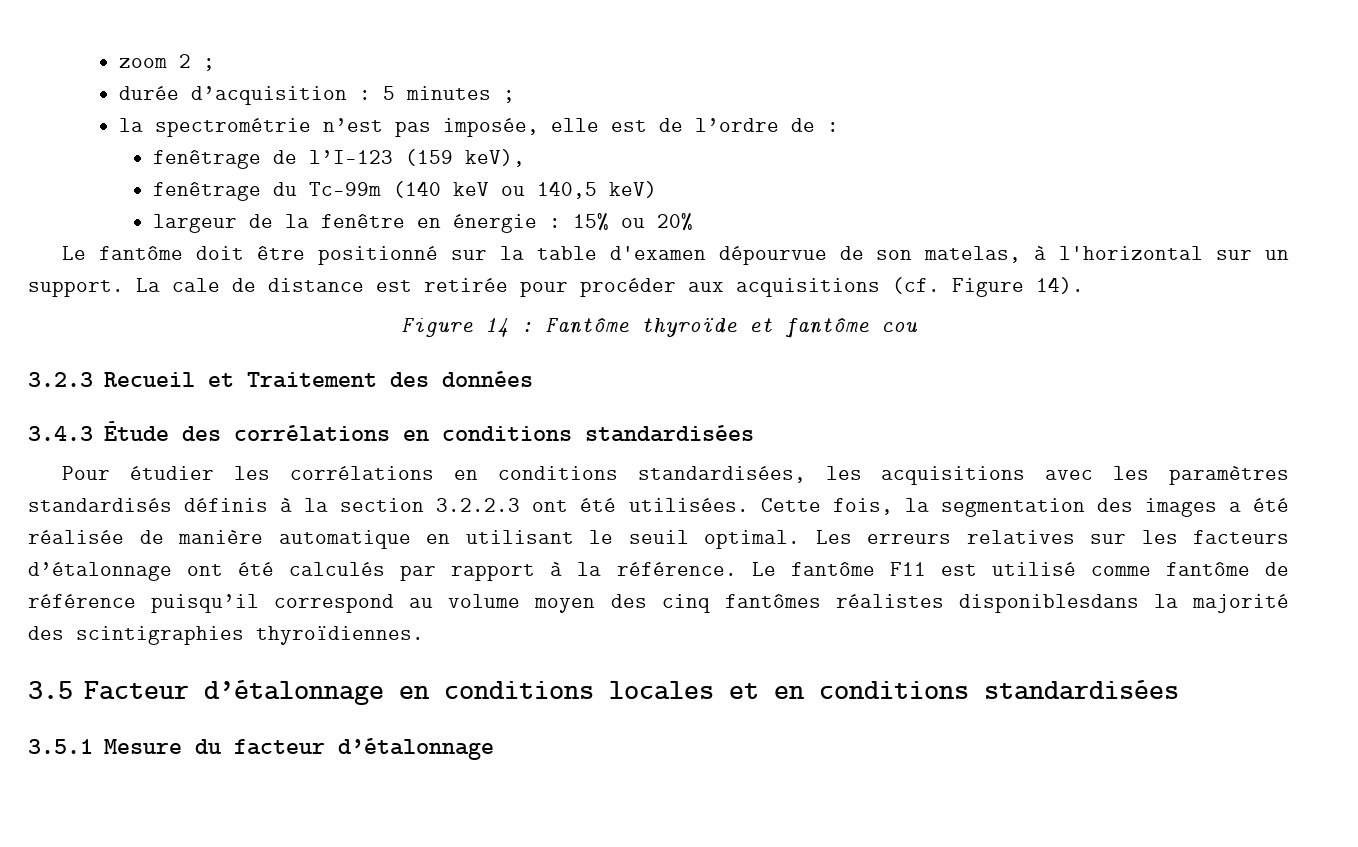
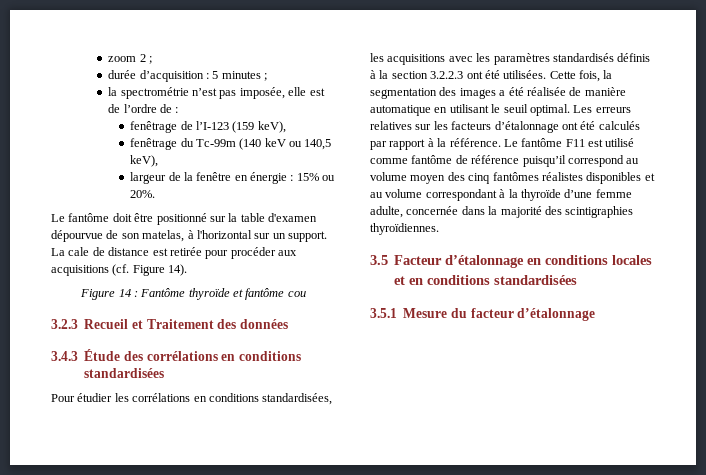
[609,181,658,198] keV) -> [130,155,159,167] keV),
[657,213,694,231] 20% -> [130,190,156,198] 20%.
[958,594,1139,613] disponiblesdans -> [586,172,655,184] [370,189,632,201] [370,206,485,218] disponibles et au volume correspondant à la thyroïde d’une femme adulte, concernée dans

